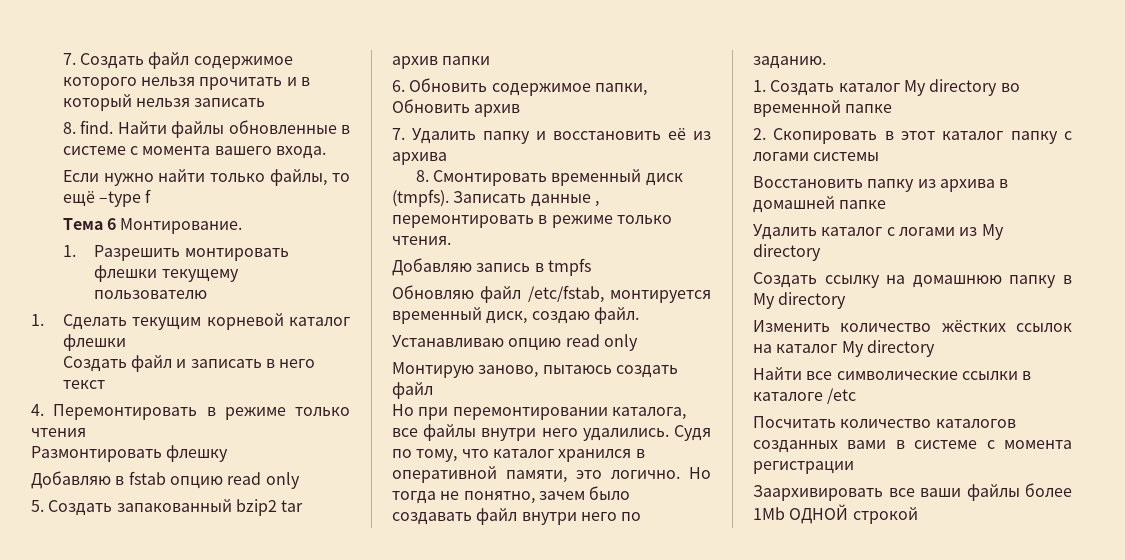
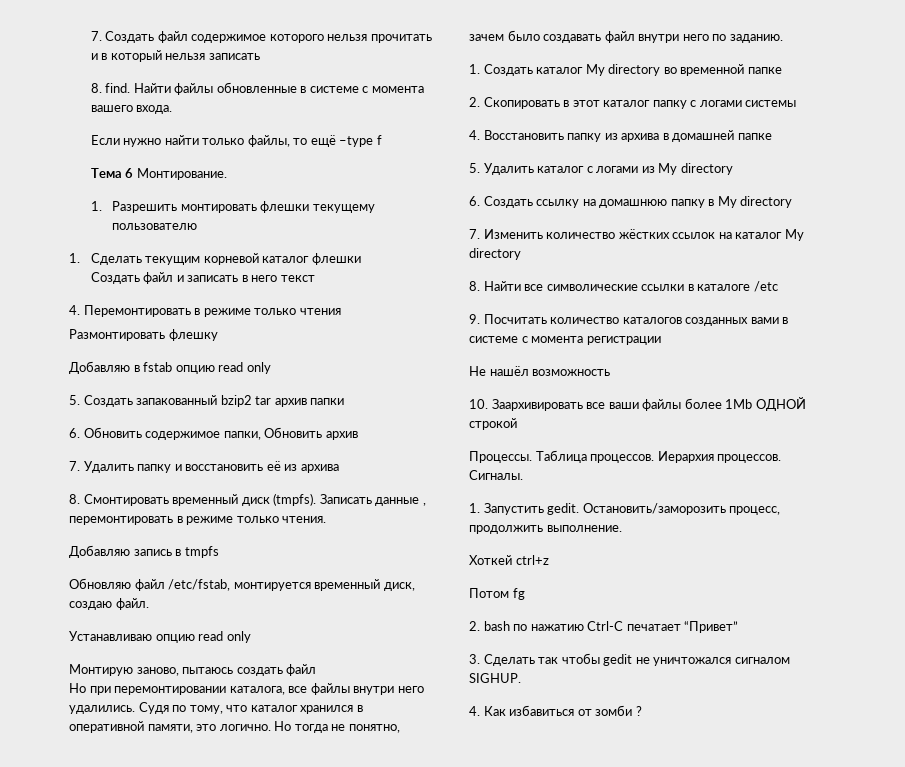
(880, 156) none -> [469,130,480,140] 4.
(887, 204) none -> [469,163,480,173] 5.
(821, 252) none -> [469,196,480,206] 6.
(847, 300) none -> [469,229,480,239] 7.
(935, 348) none -> [469,281,480,291] 8.
(857, 396) none -> [469,314,480,324] 9.
(854, 467) none -> [469,366,611,376] [469,399,488,409] Не нашёл возможность // 10.
(918, 515) none -> [469,450,782,463] [469,470,523,480] [469,503,781,515] [469,525,622,534] [469,555,549,565] [469,588,525,600] [469,621,739,633] [469,653,790,666] [469,673,521,683] [469,705,642,716] // Процессы. Таблица процессов. Иерархия процессов. Сигналы. // 1. Запустить gedit. Остановить/заморозить процесс, продолжить выполнение. // Хоткей ctrl+z // Потом fg // 2. bash по нажатию Ctrl-C печатает “Привет” // 3. Сделать так чтобы gedit не уничтожался сигналом SIGHUP. // 4. Как избавиться от зомби ?

